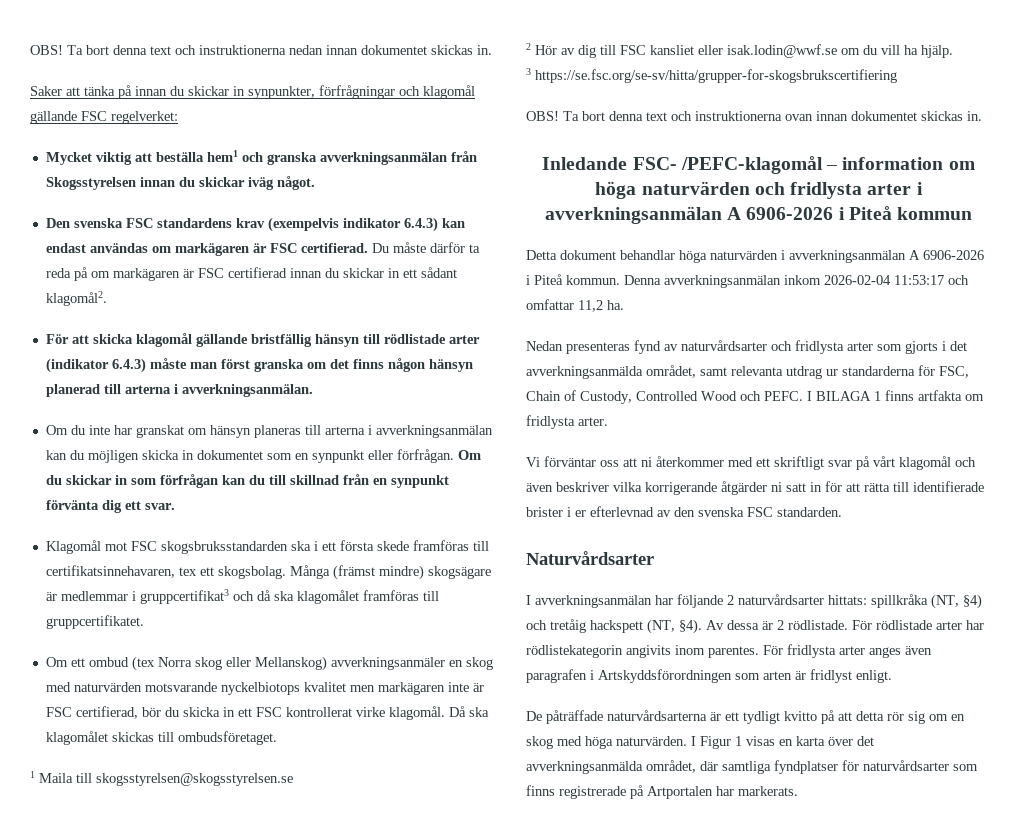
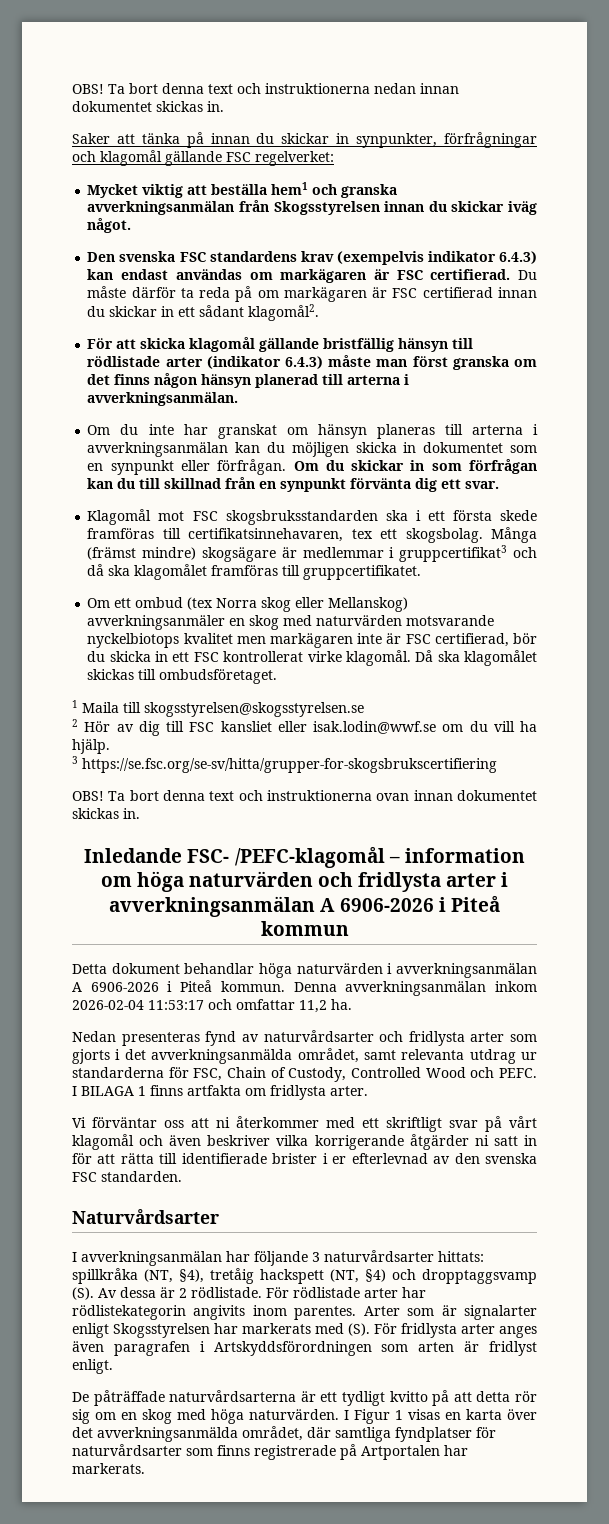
[727,595,734,605] 2 -> [312,1252,320,1262] 3
[963,594,982,609] [526,620,547,630] §4) och -> [179,1269,204,1283] §4),
[679,619,702,634] §4). -> [365,1269,537,1284] [72,1287,94,1300] §4) och dropptaggsvamp (S).
(759, 652) none -> [363,1305,537,1320] [72,1323,370,1338] Arter som är signalarter enligt Skogsstyrelsen har markerats med (S).

